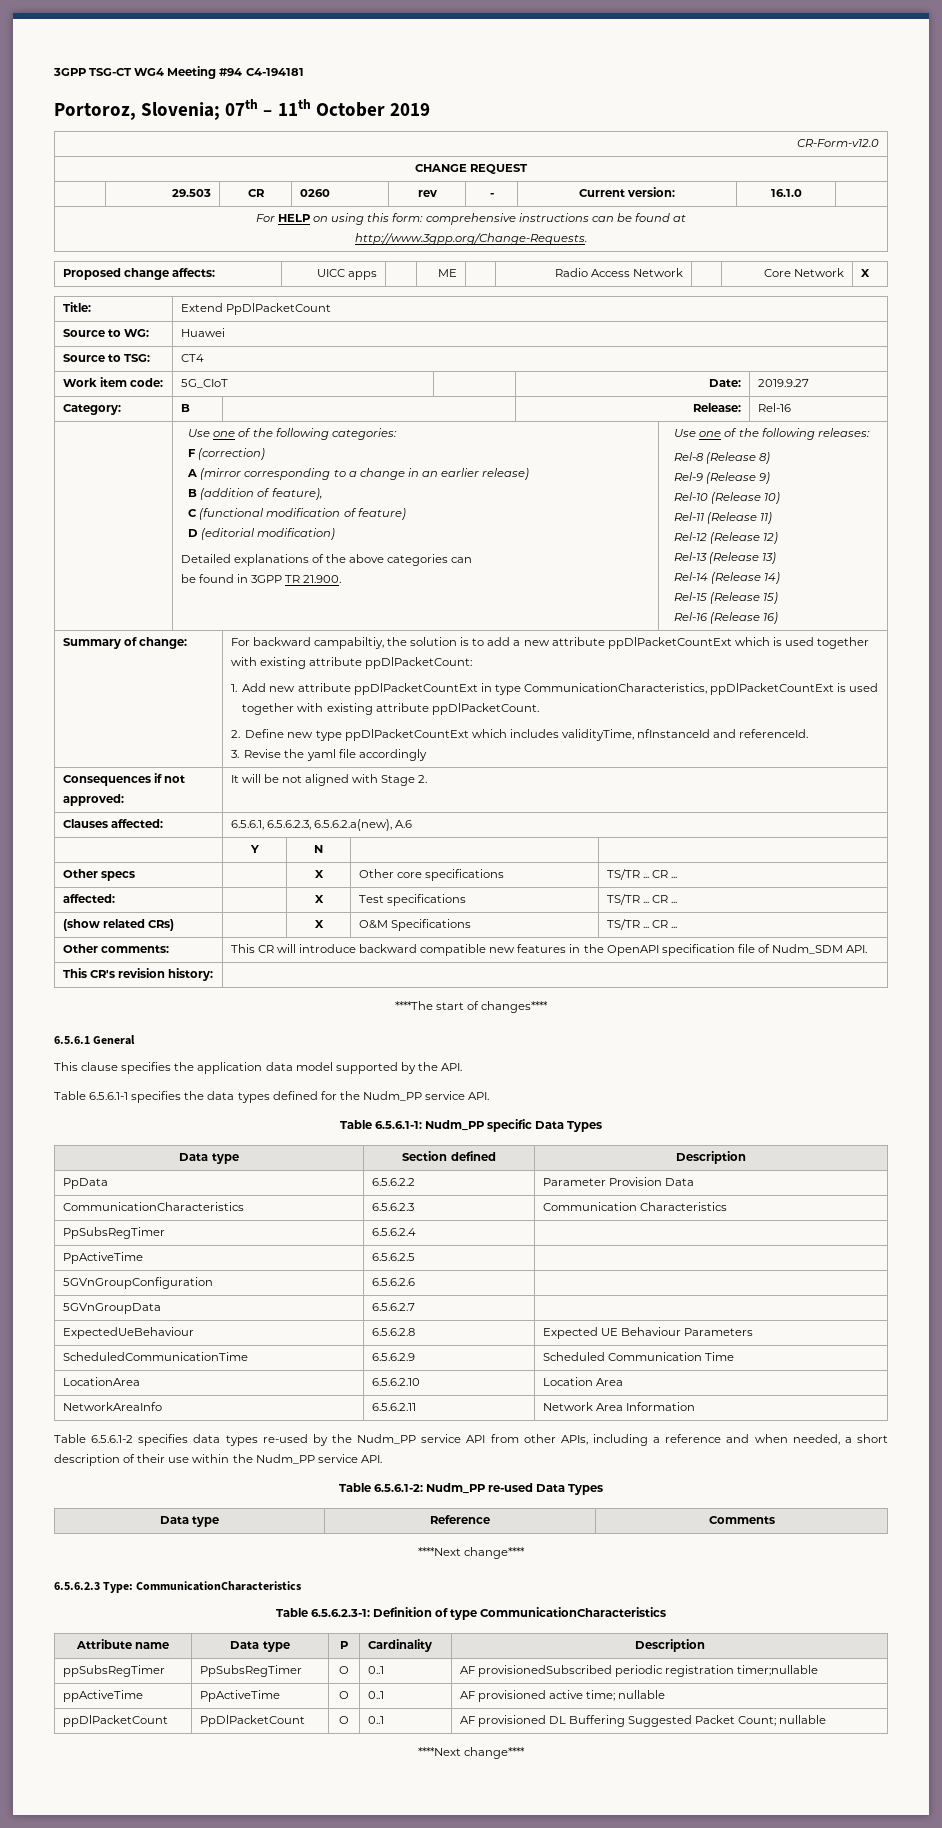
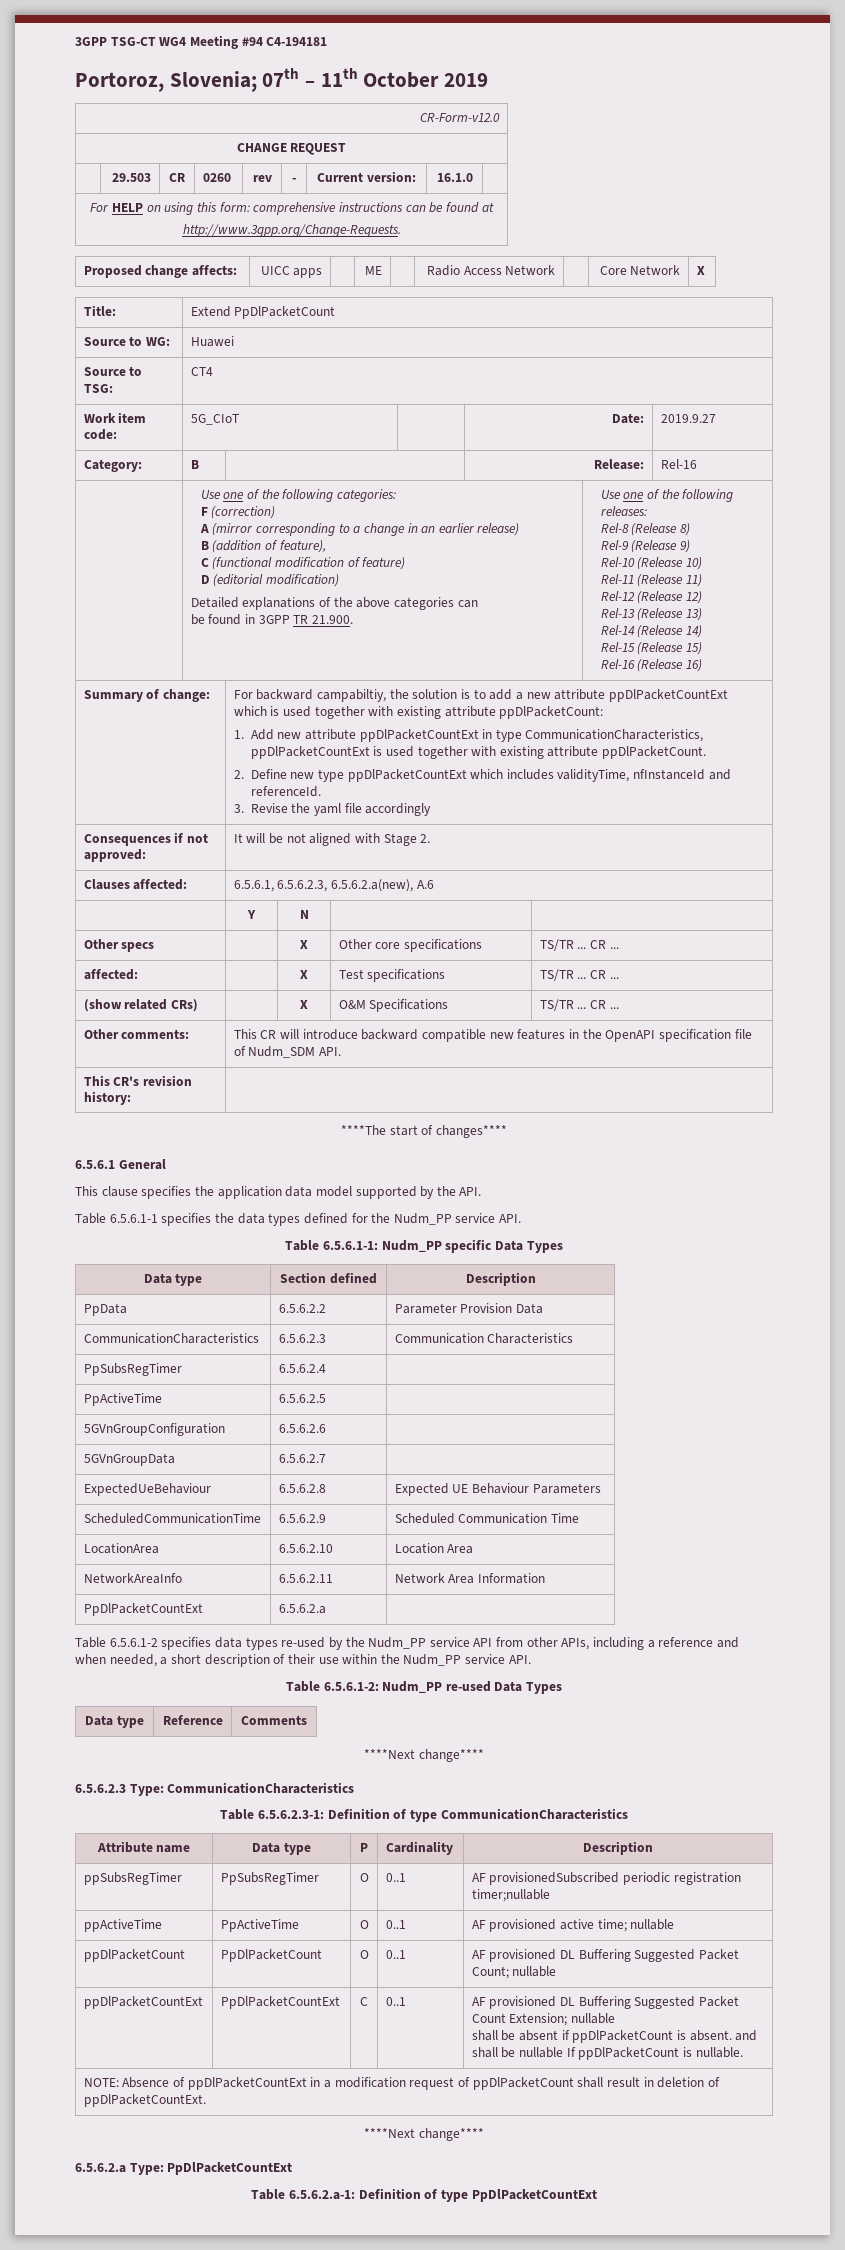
(695, 1406) none -> [83,1603,203,1616] [278,1604,326,1614] // PpDlPacketCountExt | 6.5.6.2.a |
[417,1747,526,1759] // ****Next change**** -> [83,1996,203,2009] [220,1996,340,2009] [360,1997,368,2006] [385,1997,406,2006] [471,1996,740,2009] [471,2013,616,2026] [471,2030,758,2043] [471,2047,743,2060] [83,2077,720,2090] [83,2094,206,2107] [364,2128,484,2141] [75,2162,293,2175] [251,2188,597,2202] // ppDlPacketCountExt | PpDlPacketCountExt | C | 0..1 | AF provisioned DL Buffering Suggested Packet Count Extension; nullable // shall be absent if ppDlPacketCount is absent. and shall be nullable If ppDlPacketCount is nullable. // NOTE: Absence of ppDlPacketCountExt in a modification request of ppDlPacketCount shall result in deletion of ppDlPacketCountExt. // ****Next change**** // 6.5.6.2.a Type: PpDlPacketCountExt // Table 6.5.6.2.a-1: Definition of type PpDlPacketCountExt

